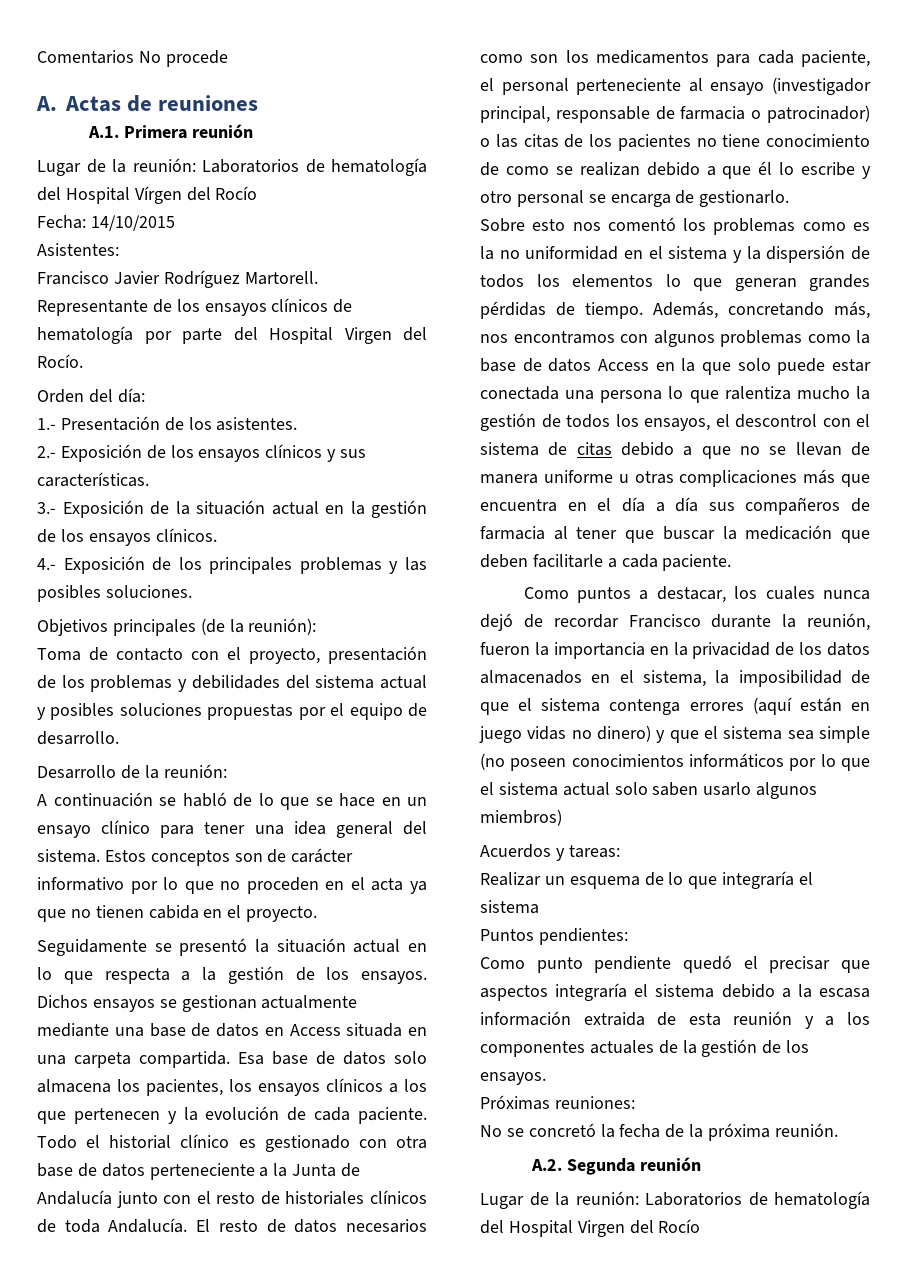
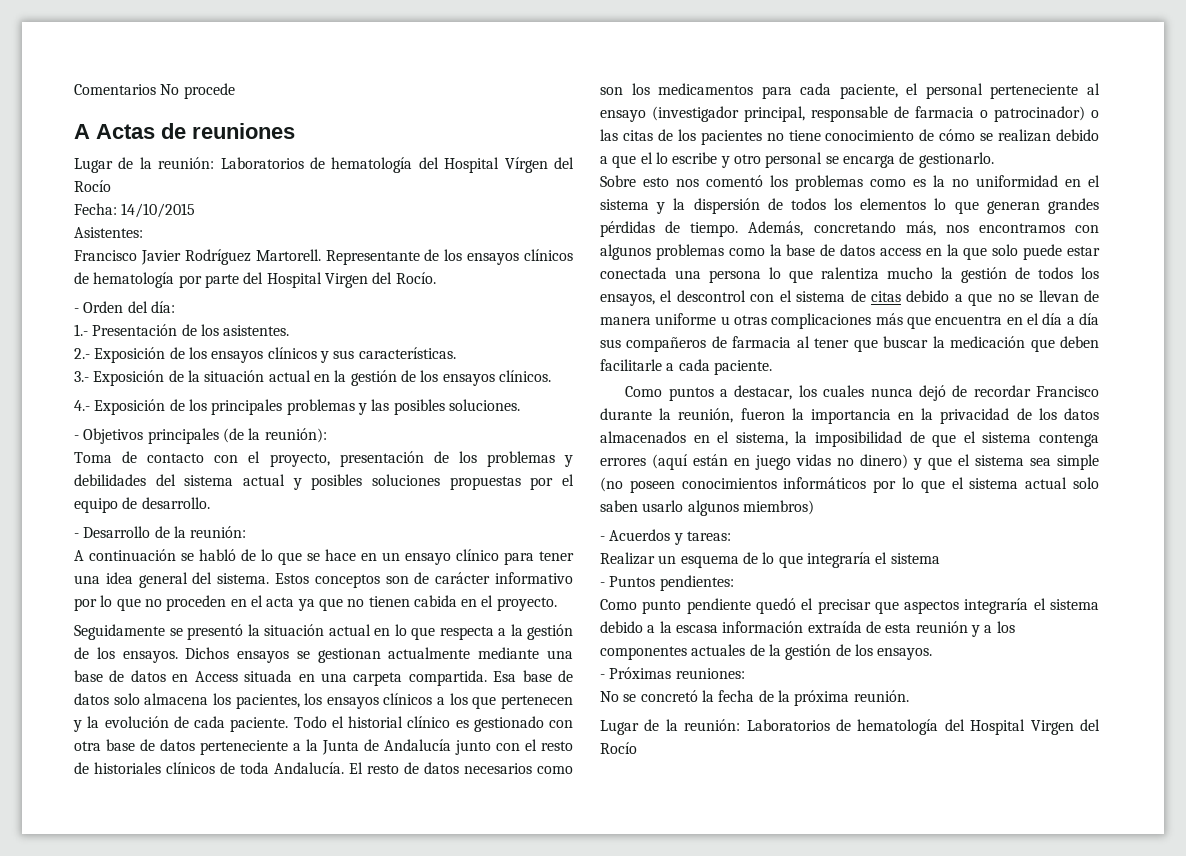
[36,96,57,111] A. -> [74,124,90,139] A
[88,124,254,139] // A.1. Primera reunión -> (295, 131) none
(83, 361) none -> [74,308,79,313] -
(192, 591) none -> [74,435,79,440] -
(119, 738) none -> [74,533,79,538] -
[505,166,549,175] como -> [939,129,976,141] cómo
[758,161,773,175] él -> [640,152,653,164] el
[598,359,649,371] Access -> [879,248,921,256] access
(562, 817) none -> [600,536,605,541] -
(539, 907) none -> [600,582,605,587] -
[583,1012,645,1026] extraida -> [807,621,862,633] extraída
(546, 1078) none -> [600,674,605,679] -
[531,1157,702,1175] // A.2. Segunda reunión -> (909, 696) none

